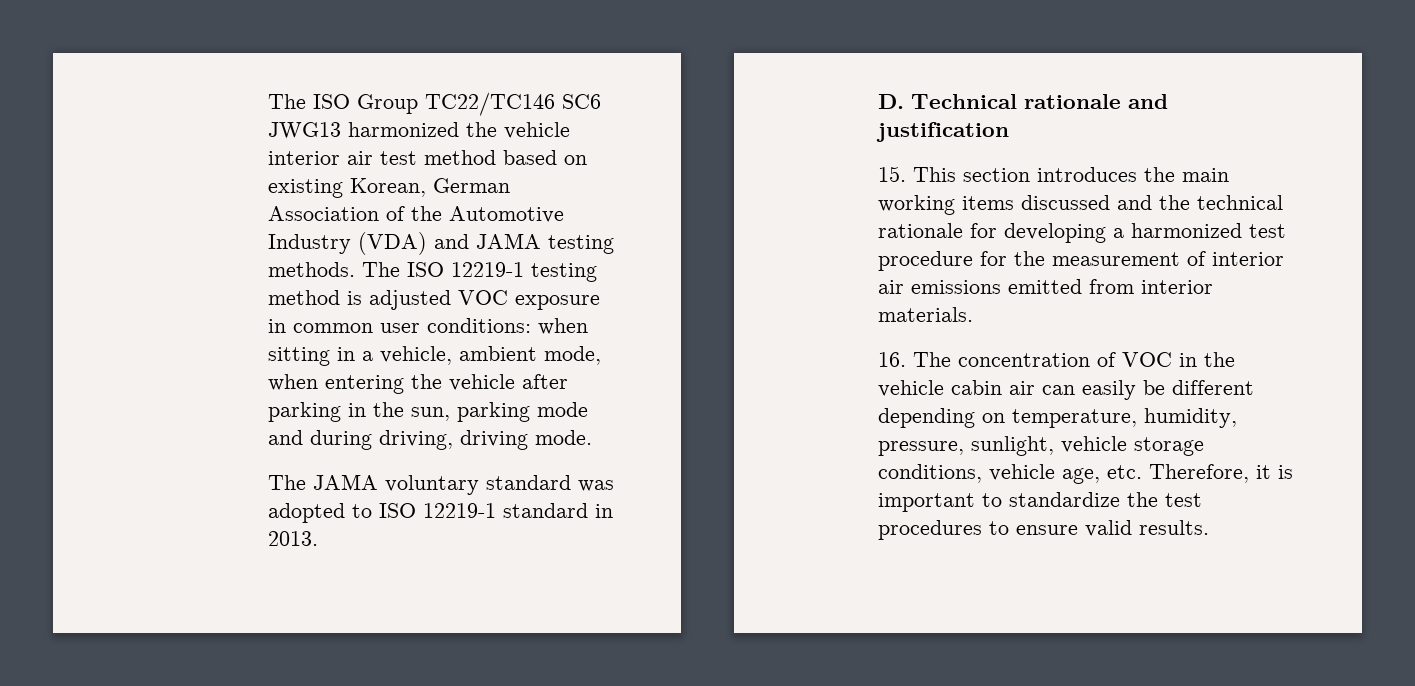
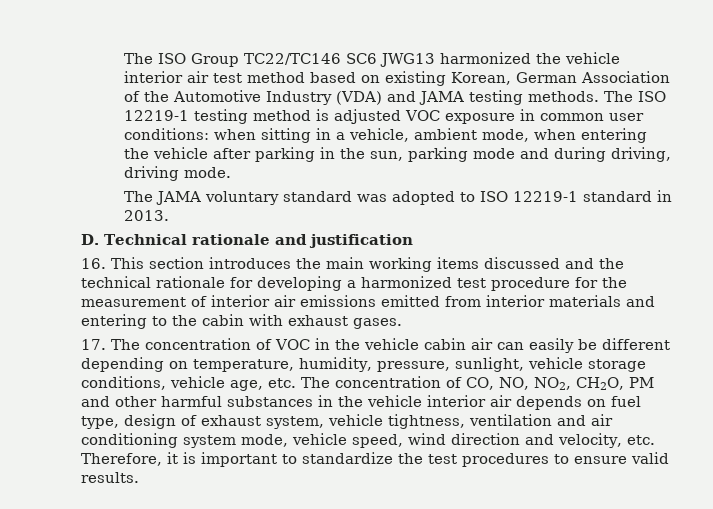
[878,166,907,182] 15. -> [81,258,107,269] 16.
[878,307,974,322] [878,352,907,367] materials. // 16. -> [549,295,656,307] [81,314,403,329] [81,339,107,350] materials and entering to the cabin with exhaust gases. // 17.
(1143, 472) none -> [301,376,655,390] [81,395,642,410] [81,414,614,429] [81,433,656,448] The concentration of CO, NO, NO2, CH2O, PM and other harmful substances in the vehicle interior air depends on fuel type, design of exhaust system, vehicle tightness, ventilation and air conditioning system mode, vehicle speed, wind direction and velocity, etc.

